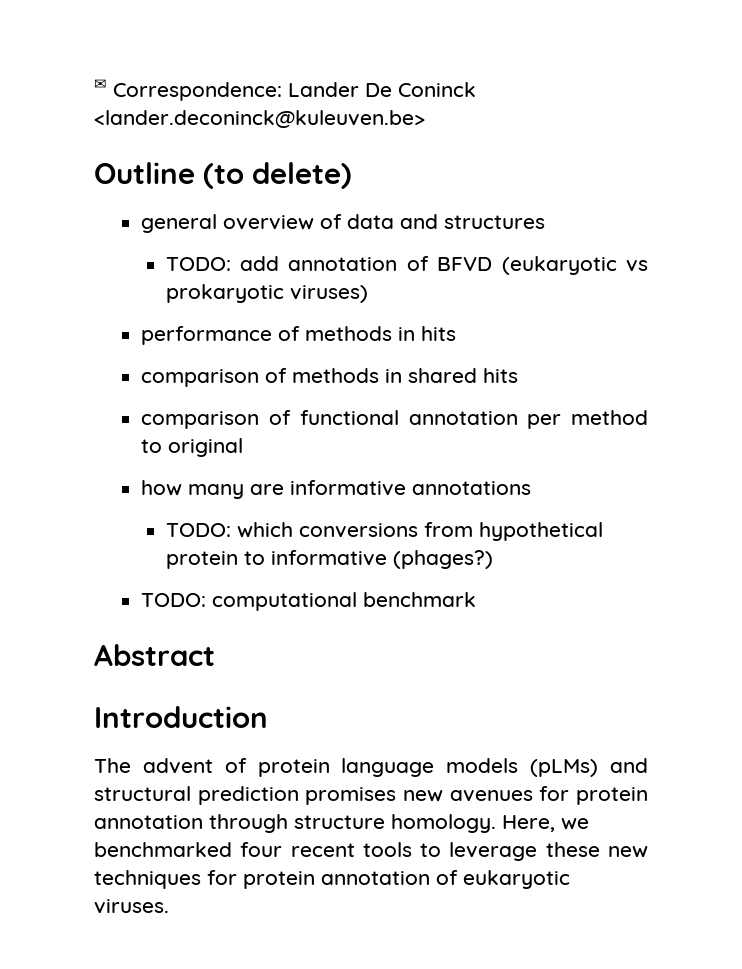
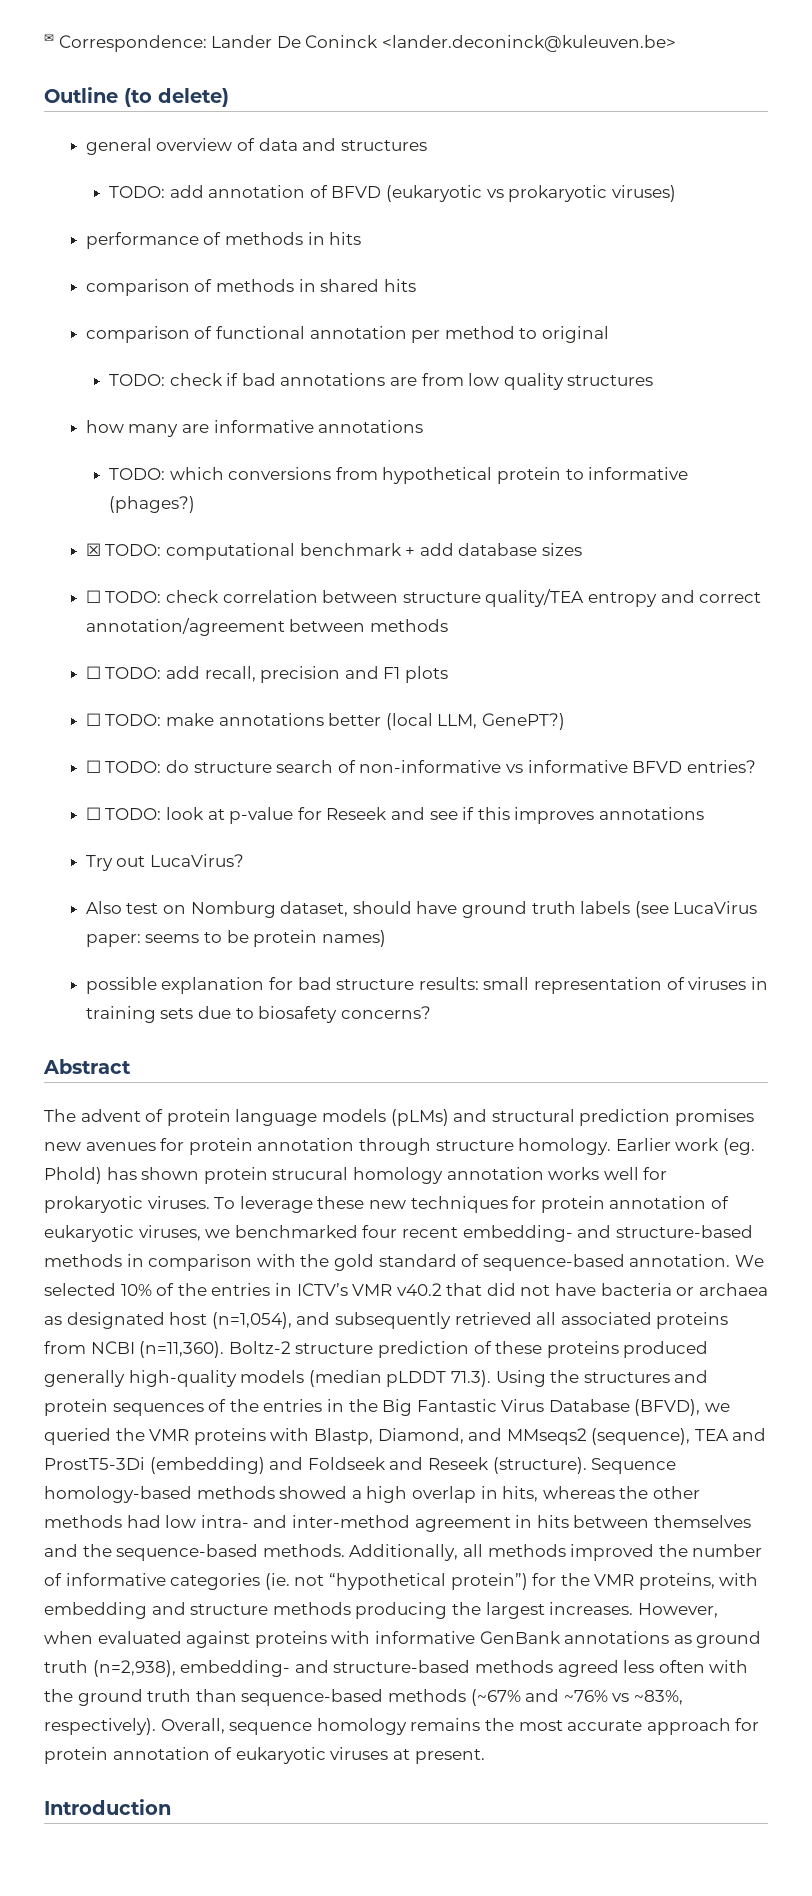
(244, 447) none -> [109,373,654,390] // TODO: check if bad annotations are from low quality structures
(493, 559) none -> [85,543,101,556] ☒
(477, 599) none -> [405,543,583,556] [85,589,762,607] [85,618,449,636] [85,666,449,683] [85,713,566,730] [85,760,756,773] [85,807,704,824] [85,854,245,871] [85,901,758,918] [85,930,386,947] [85,977,768,994] [85,1006,431,1023] + add database sizes // ☐ TODO: check correlation between structure quality/TEA entropy and correct annotation/agreement between methods // ☐ TODO: add recall, precision and F1 plots // ☐ TODO: make annotations better (local LLM, GenePT?) // ☐ TODO: do structure search of non-informative vs informative BFVD entries? // ☐ TODO: look at p-value for Reseek and see if this improves annotations // Try out LucaVirus? // Also test on Nomburg dataset, should have ground truth labels (see LucaVirus paper: seems to be protein names) // possible explanation for bad structure results: small representation of viruses in training sets due to biosafety concerns?
[94,706,268,728] // Introduction -> (131, 1066) none
[502,815,589,832] [94,842,442,857] Here, we benchmarked four recent tools to -> [615,1138,755,1155] [44,1167,668,1184] [44,1196,236,1213] Earlier work (eg. Phold) has shown protein strucural homology annotation works well for prokaryotic viruses. To
[94,899,169,914] viruses. -> [138,1225,753,1242] [44,1254,764,1271] [44,1283,768,1296] [44,1312,729,1329] [44,1341,709,1358] [44,1370,709,1387] [44,1399,731,1416] [44,1428,767,1445] [44,1457,677,1474] [44,1486,700,1503] [44,1515,751,1532] [44,1544,763,1561] [44,1573,759,1590] [44,1602,718,1619] [44,1631,762,1648] [44,1660,749,1677] [44,1689,683,1706] [44,1718,760,1735] [44,1747,485,1764] [44,1799,171,1815] viruses, we benchmarked four recent embedding- and structure-based methods in comparison with the gold standard of sequence-based annotation. We selected 10% of the entries in ICTV’s VMR v40.2 that did not have bacteria or archaea as designated host (n=1,054), and subsequently retrieved all associated proteins from NCBI (n=11,360). Boltz-2 structure prediction of these proteins produced generally high-quality models (median pLDDT 71.3). Using the structures and protein sequences of the entries in the Big Fantastic Virus Database (BFVD), we queried the VMR proteins with Blastp, Diamond, and MMseqs2 (sequence), TEA and ProstT5-3Di (embedding) and Foldseek and Reseek (structure). Sequence homology-based methods showed a high overlap in hits, whereas the other methods had low intra- and inter-method agreement in hits between themselves and the sequence-based methods. Additionally, all methods improved the number of informative categories (ie. not “hypothetical protein”) for the VMR proteins, with embedding and structure methods producing the largest increases. However, when evaluated against proteins with informative GenBank annotations as ground truth (n=2,938), embedding- and structure-based methods agreed less often with the ground truth than sequence-based methods (~67% and ~76% vs ~83%, respectively). Overall, sequence homology remains the most accurate approach for protein annotation of eukaryotic viruses at present. // Introduction

